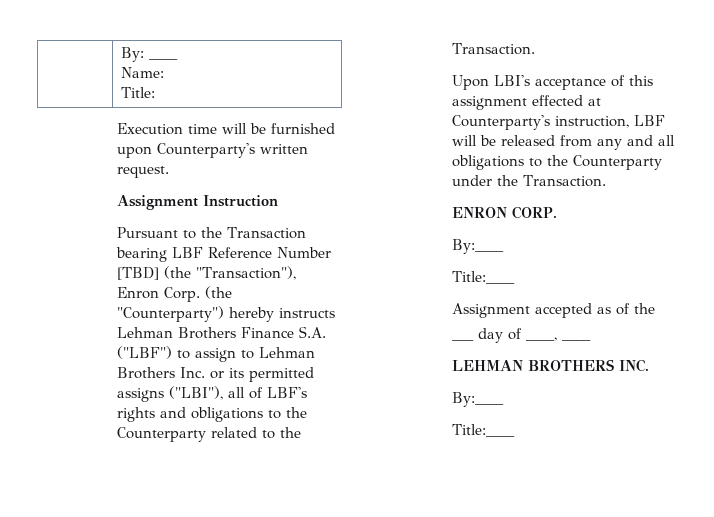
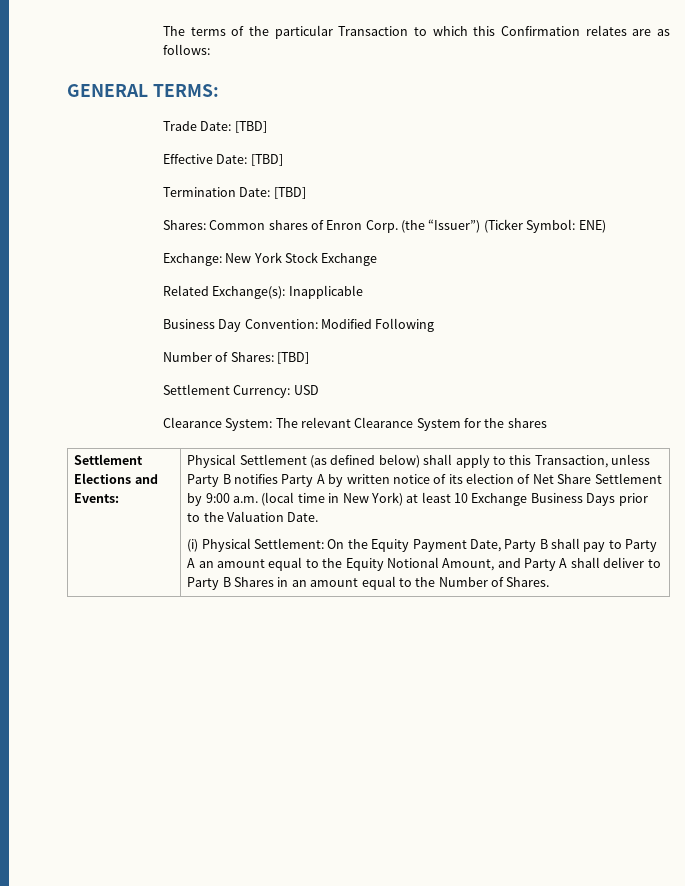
[120,47,178,62] [120,67,164,78] [120,87,155,98] [116,123,335,135] [116,143,308,158] [116,166,169,178] [116,195,278,210] [116,227,306,239] [115,247,331,262] [116,266,296,280] [116,286,232,302] [116,306,335,322] [116,326,326,339] [116,346,315,362] [116,367,314,382] [116,386,307,402] [116,407,307,422] [116,427,301,442] [451,43,535,55] [451,75,653,90] [451,95,601,110] [451,115,665,130] [451,135,675,150] [451,155,662,170] [451,175,606,187] [451,206,557,219] [451,239,504,254] [451,271,515,284] [451,303,655,318] [451,328,591,343] [451,359,649,372] [451,392,504,407] [451,424,515,437] | By: ____ // Name: // Title: // Execution time will be furnished upon Counterparty's written request. // Assignment Instruction // Pursuant to the Transaction bearing LBF Reference Number [TBD] (the "Transaction"), Enron Corp. (the "Counterparty") hereby instructs Lehman Brothers Finance S.A. ("LBF") to assign to Lehman Brothers Inc. or its permitted assigns ("LBI"), all of LBF's rights and obligations to the Counterparty related to the Transaction. // Upon LBI's acceptance of this assignment effected at Counterparty's instruction, LBF will be released from any and all obligations to the Counterparty under the Transaction. // ENRON CORP. // By:____ // Title:____ // Assignment accepted as of the // ___ day of ____, ____ // LEHMAN BROTHERS INC. // By:____ // Title:____ -> [162,25,670,39] [162,44,210,55] [67,84,219,97] [162,121,267,133] [162,154,283,166] [162,187,306,199] [162,219,606,233] [162,252,378,266] [162,285,363,299] [162,318,435,332] [162,352,309,364] [162,384,319,398] [162,417,547,431] [74,454,144,465] [74,473,158,484] [74,493,120,503] [187,454,651,468] [187,473,662,487] [187,492,648,506] [187,511,319,522] [187,538,658,552] [187,557,661,571] [187,576,550,590] The terms of the particular Transaction to which this Confirmation relates are as follows: // GENERAL TERMS: // Trade Date: [TBD] // Effective Date: [TBD] // Termination Date: [TBD] // Shares: Common shares of Enron Corp. (the “Issuer”) (Ticker Symbol: ENE) // Exchange: New York Stock Exchange // Related Exchange(s): Inapplicable // Business Day Convention: Modified Following // Number of Shares: [TBD] // Settlement Currency: USD // Clearance System: The relevant Clearance System for the shares // Settlement Elections and Events: | Physical Settlement (as defined below) shall apply to this Transaction, unless Party B notifies Party A by written notice of its election of Net Share Settlement by 9:00 a.m. (local time in New York) at least 10 Exchange Business Days prior to the Valuation Date. // (i) Physical Settlement: On the Equity Payment Date, Party B shall pay to Party A an amount equal to the Equity Notional Amount, and Party A shall deliver to Party B Shares in an amount equal to the Number of Shares.

